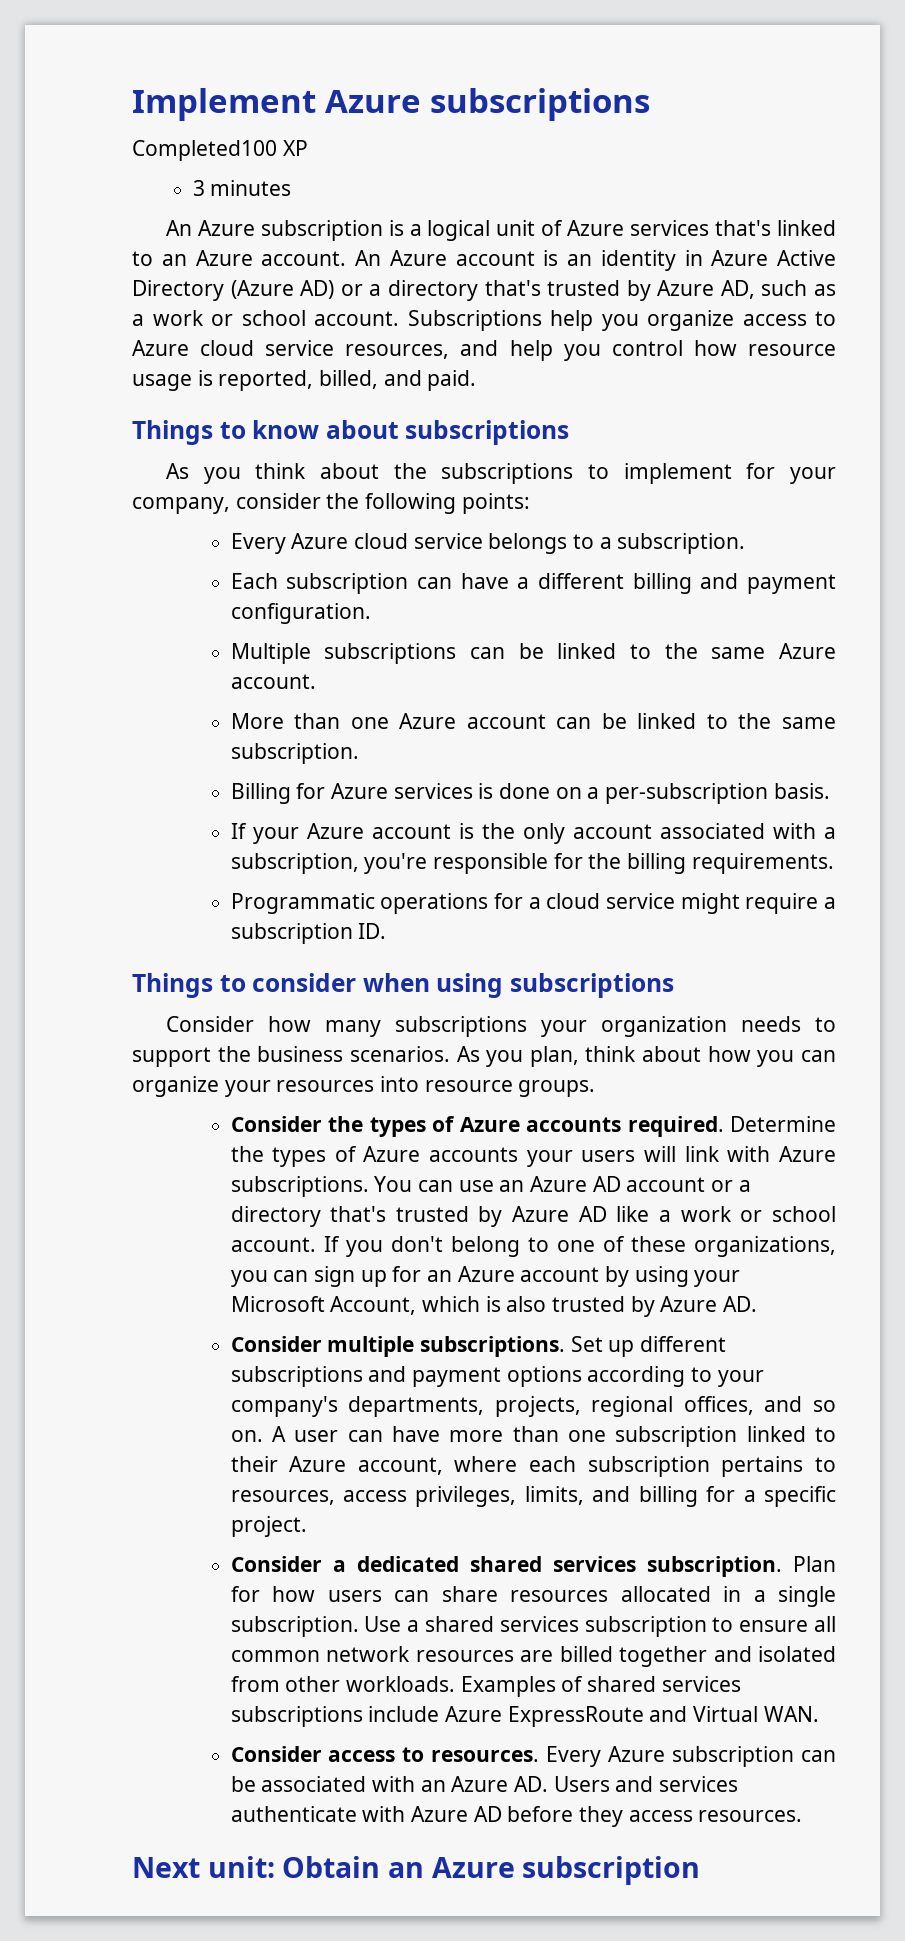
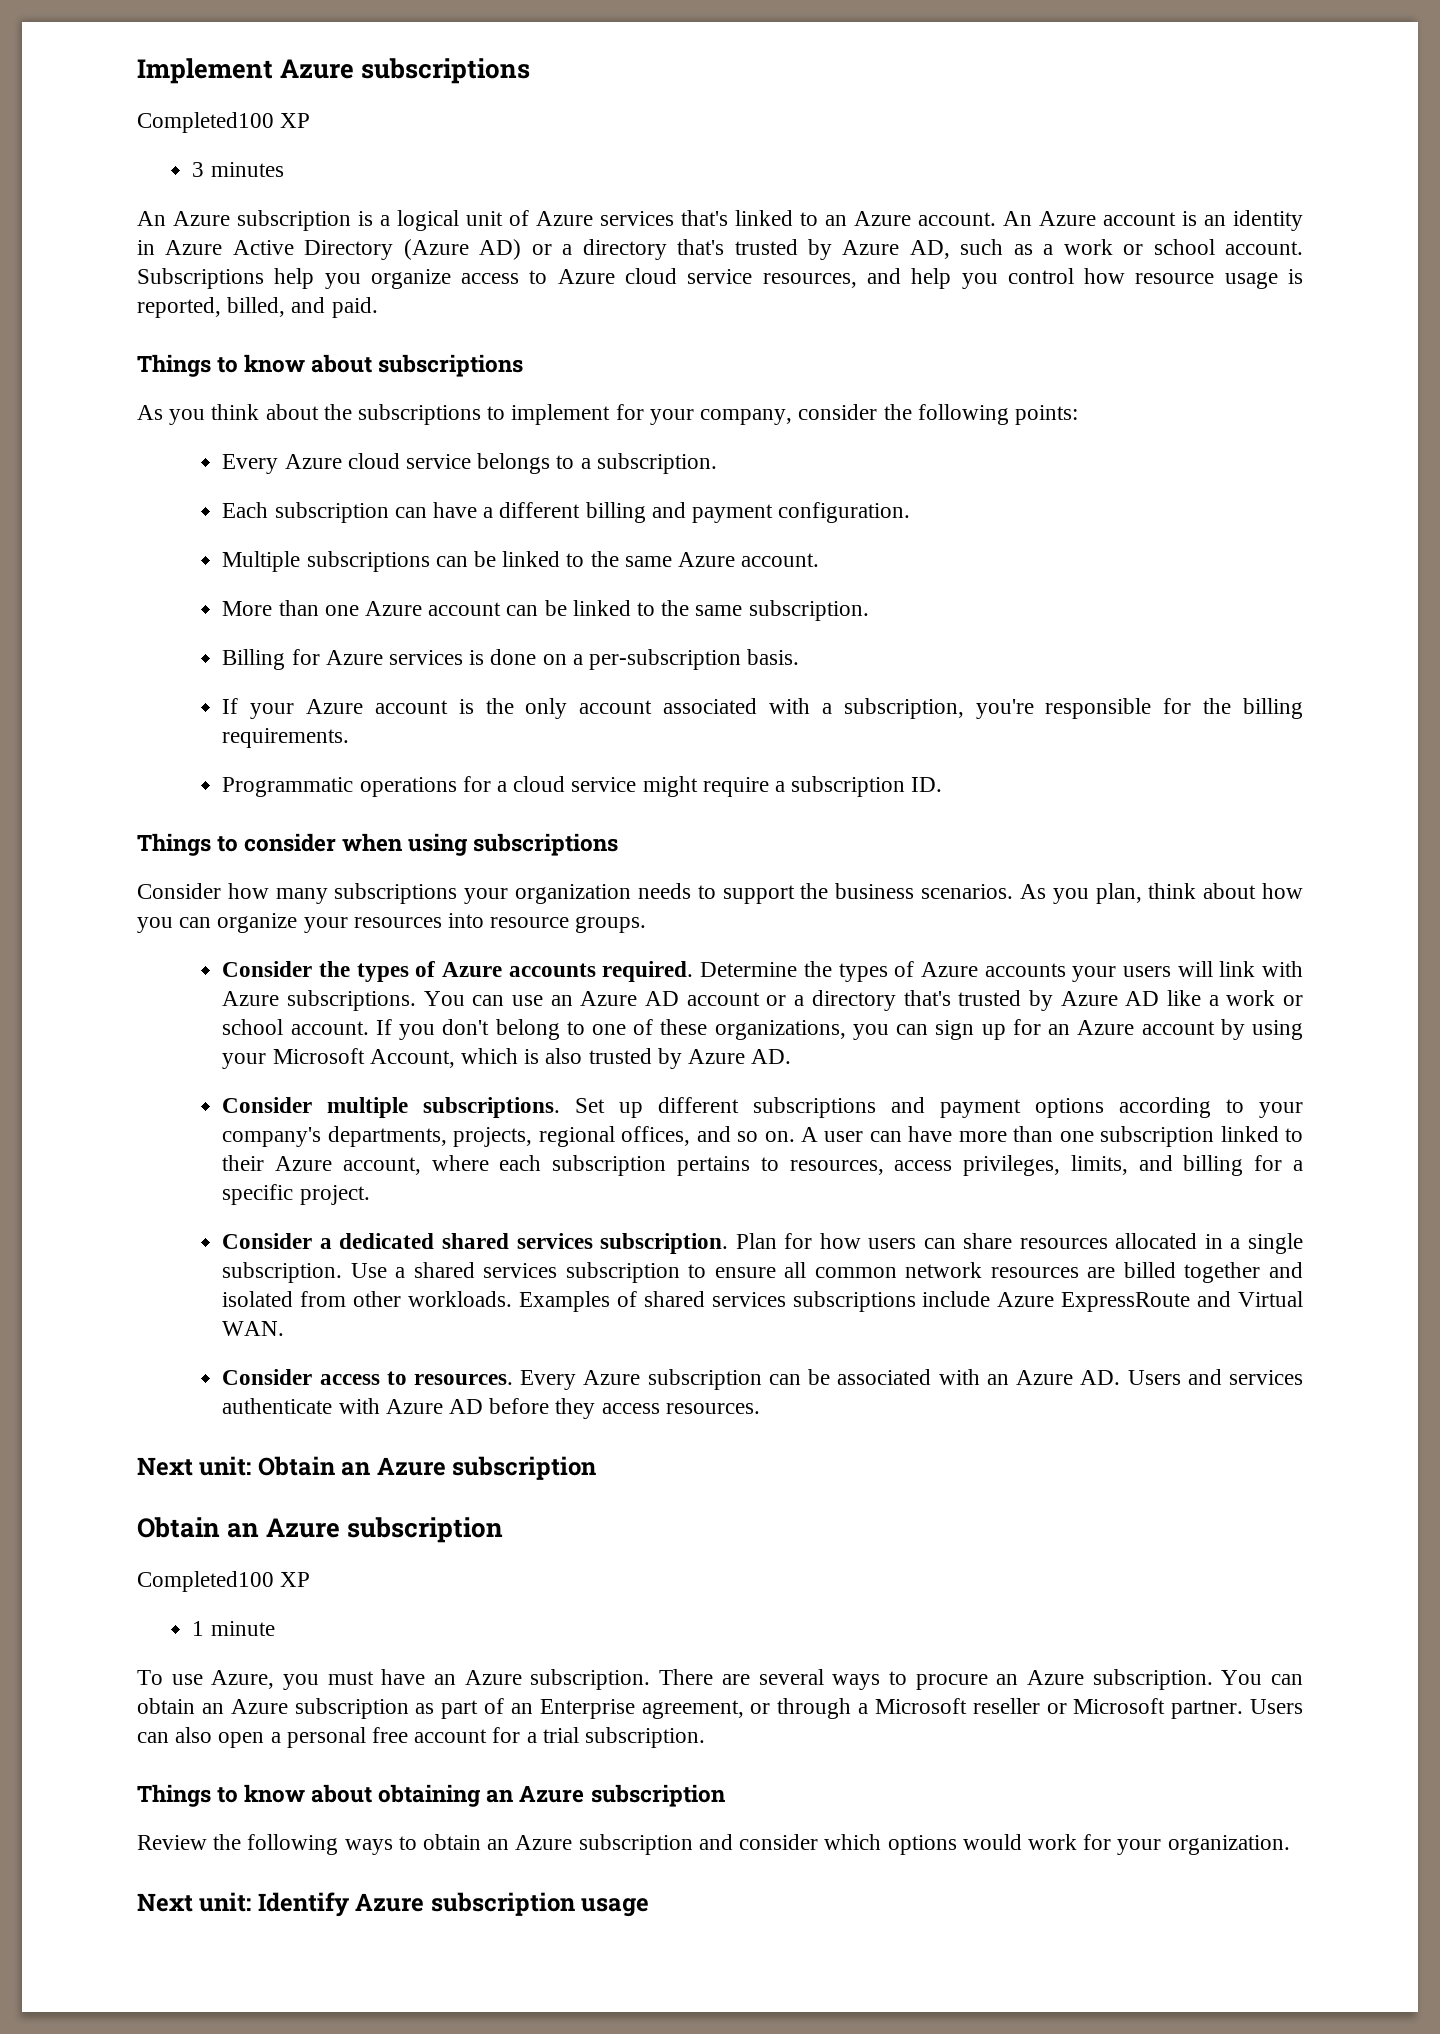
(701, 1870) none -> [137,1517,504,1543] [137,1571,311,1592] [192,1621,275,1636] [137,1669,1304,1690] [137,1698,1303,1719] [137,1727,706,1748] [137,1784,725,1807] [137,1834,1290,1855] [137,1892,650,1917] // Obtain an Azure subscription // Completed100 XP // 1 minute // To use Azure, you must have an Azure subscription. There are several ways to procure an Azure subscription. You can obtain an Azure subscription as part of an Enterprise agreement, or through a Microsoft reseller or Microsoft partner. Users can also open a personal free account for a trial subscription. // Things to know about obtaining an Azure subscription // Review the following ways to obtain an Azure subscription and consider which options would work for your organization. // Next unit: Identify Azure subscription usage

